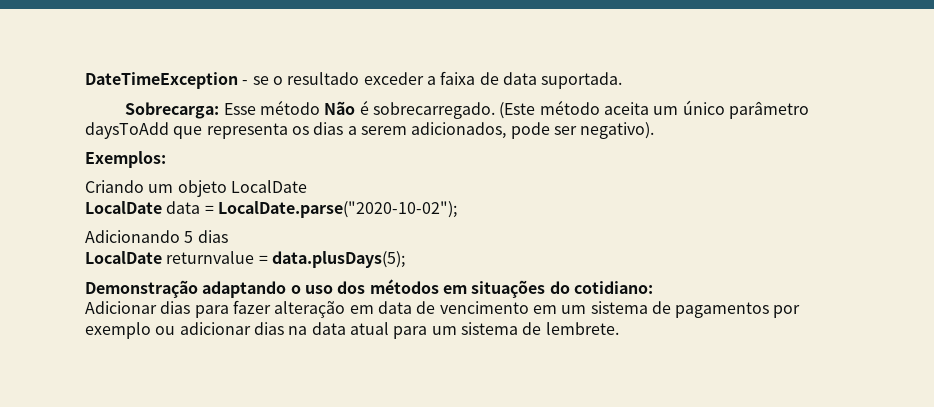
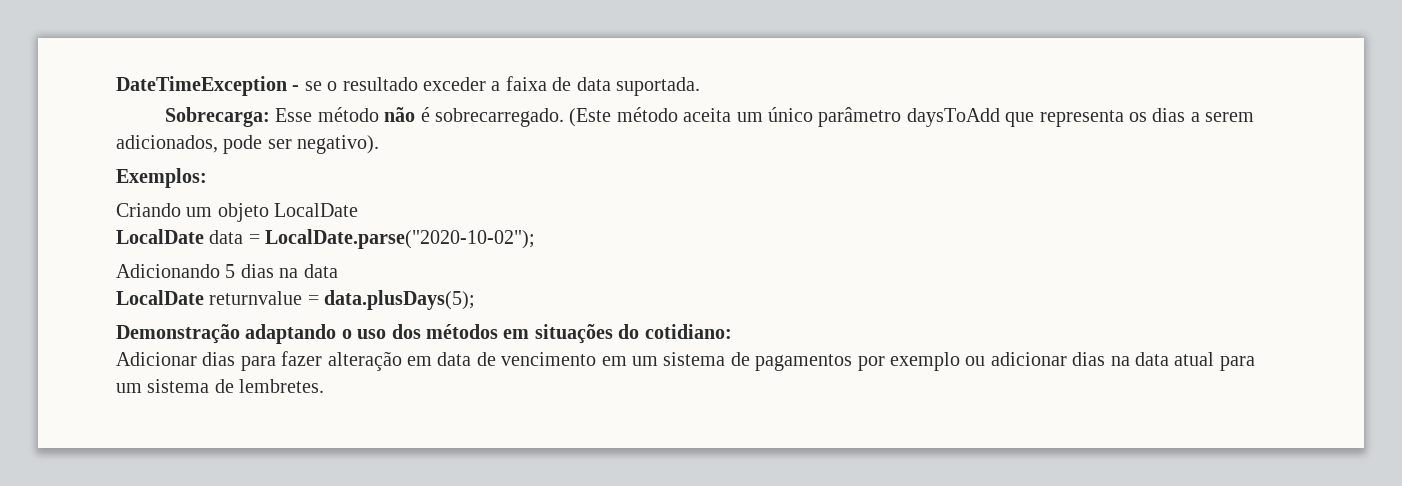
[324,101,356,115] Não -> [384,107,416,122] não
(228, 236) none -> [279,264,338,278] na data
[545,322,619,335] lembrete. -> [239,379,325,393] lembretes.

